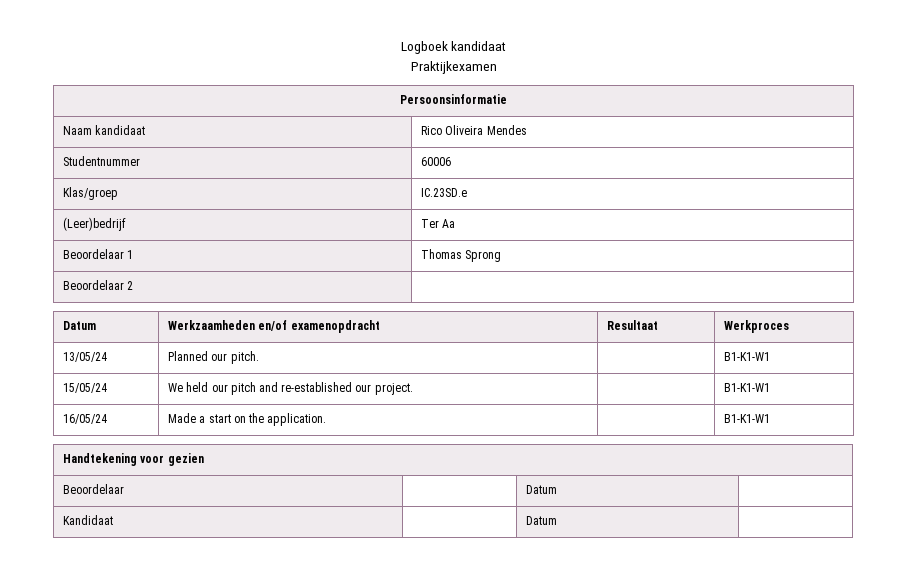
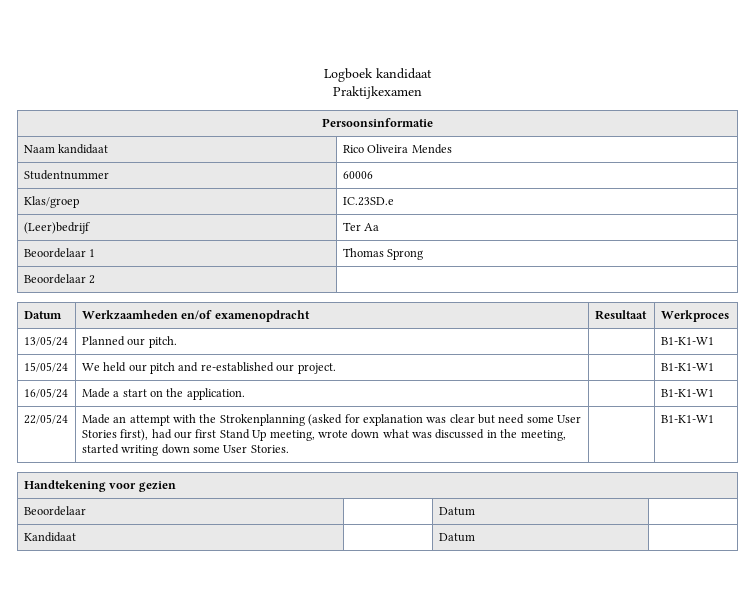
(771, 418) none -> [23,414,68,424] [81,414,582,426] [81,429,566,441] [81,444,289,456] [660,415,714,423] // 22/05/24 | Made an attempt with the Strokenplanning (asked for explanation was clear but need some User Stories first), had our first Stand Up meeting, wrote down what was discussed in the meeting, started writing down some User Stories. | | B1-K1-W1

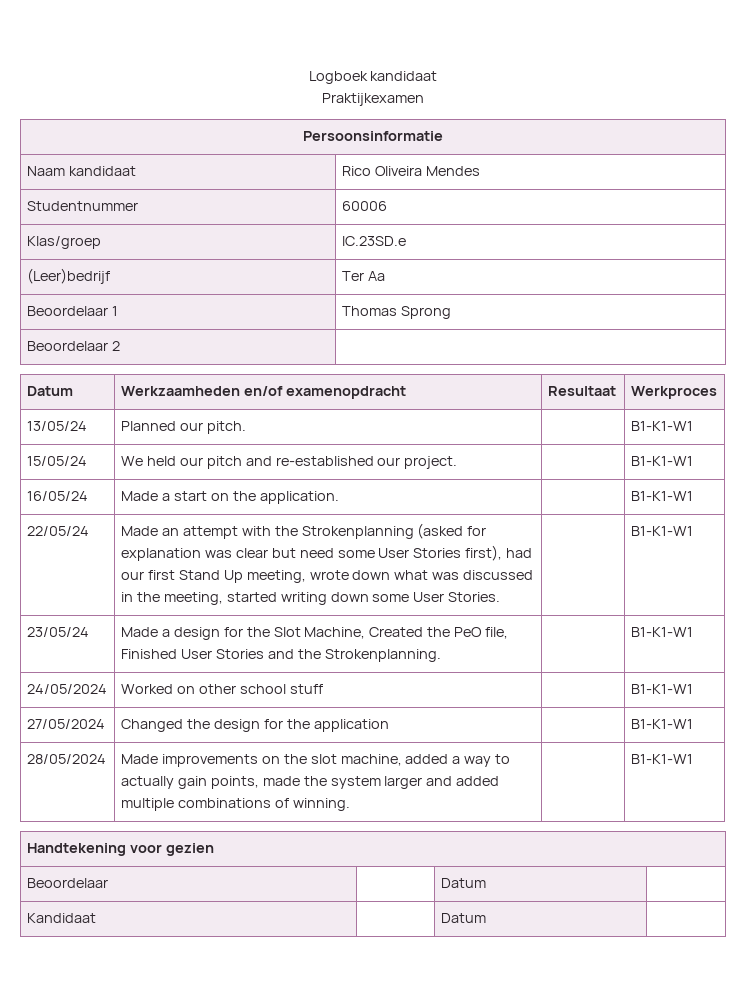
(714, 419) none -> [26,627,89,637] [120,627,509,640] [120,649,441,662] [630,627,693,637] [26,684,107,694] [120,684,323,694] [630,684,693,694] [26,719,105,729] [120,719,389,732] [630,719,693,729] [26,754,106,764] [120,754,511,767] [120,776,500,789] [120,798,350,811] [630,754,693,764] // 23/05/24 | Made a design for the Slot Machine, Created the PeO file, Finished User Stories and the Strokenplanning. | | B1-K1-W1 // 24/05/2024 | Worked on other school stuff | | B1-K1-W1 // 27/05/2024 | Changed the design for the application | | B1-K1-W1 // 28/05/2024 | Made improvements on the slot machine, added a way to actually gain points, made the system larger and added multiple combinations of winning. | | B1-K1-W1

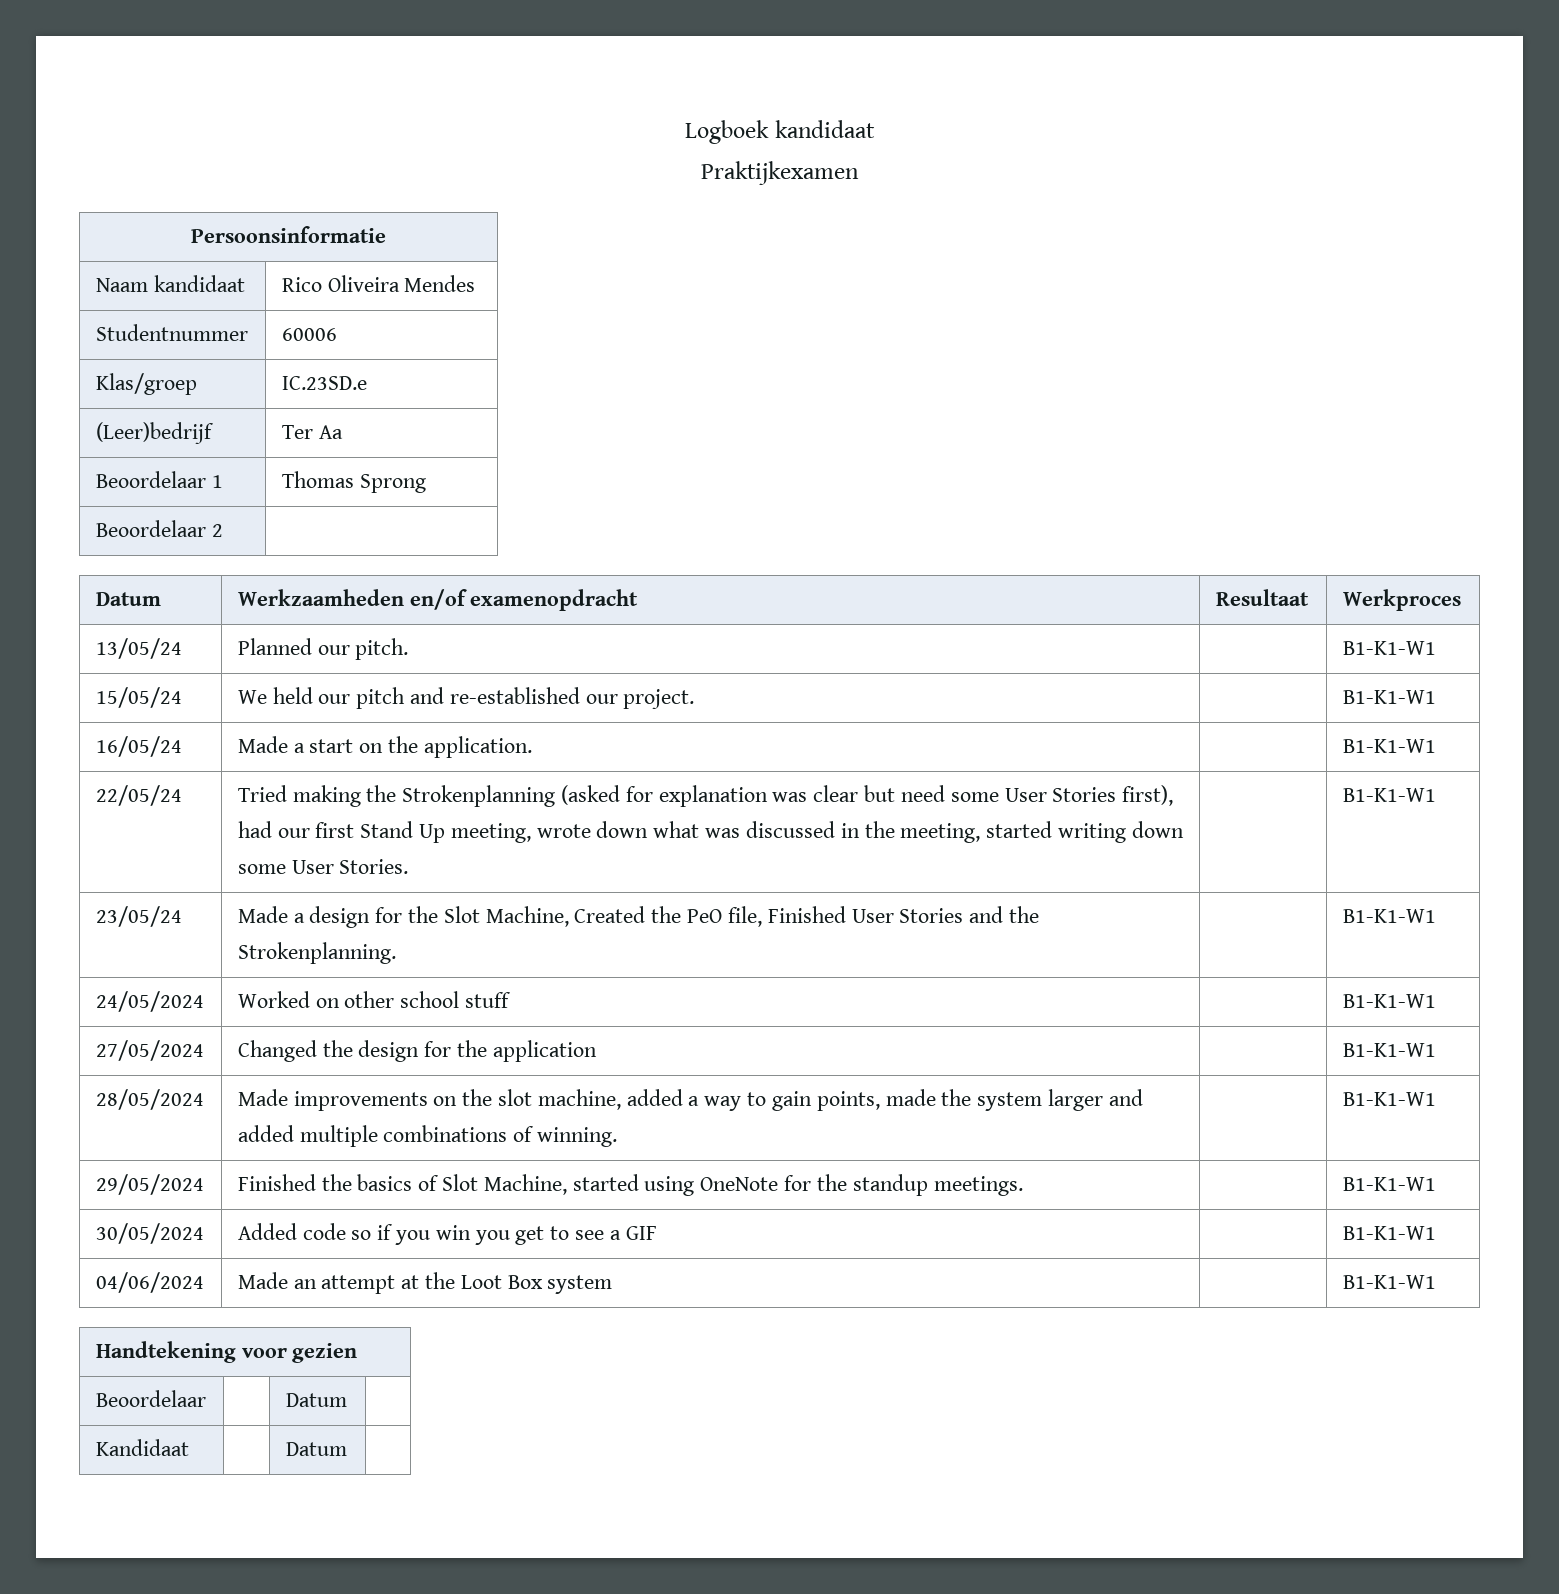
[120,526,271,539] Made an attempt with -> [237,785,361,807] Tried making
[120,776,174,789] actually -> (767, 1099) none
(693, 759) none -> [95,1174,204,1195] [237,1174,1023,1196] [1342,1177,1436,1191] [95,1223,204,1244] [237,1223,657,1245] [1342,1226,1436,1240] [95,1272,204,1293] [237,1272,613,1294] [1342,1275,1436,1289] // 29/05/2024 | Finished the basics of Slot Machine, started using OneNote for the standup meetings. | | B1-K1-W1 // 30/05/2024 | Added code so if you win you get to see a GIF | | B1-K1-W1 // 04/06/2024 | Made an attempt at the Loot Box system | | B1-K1-W1

